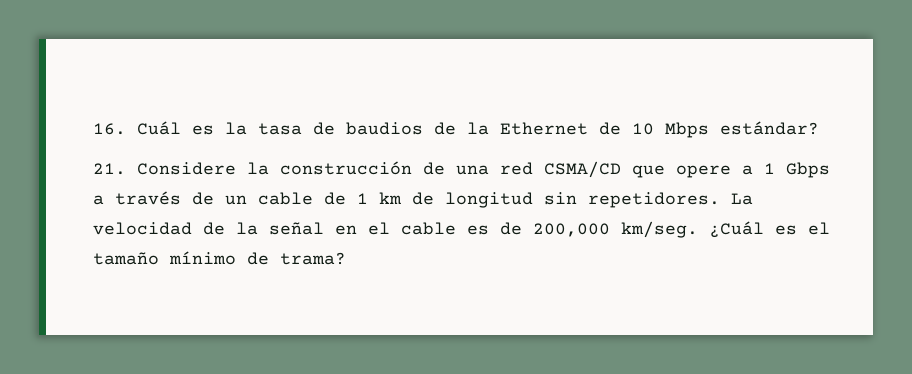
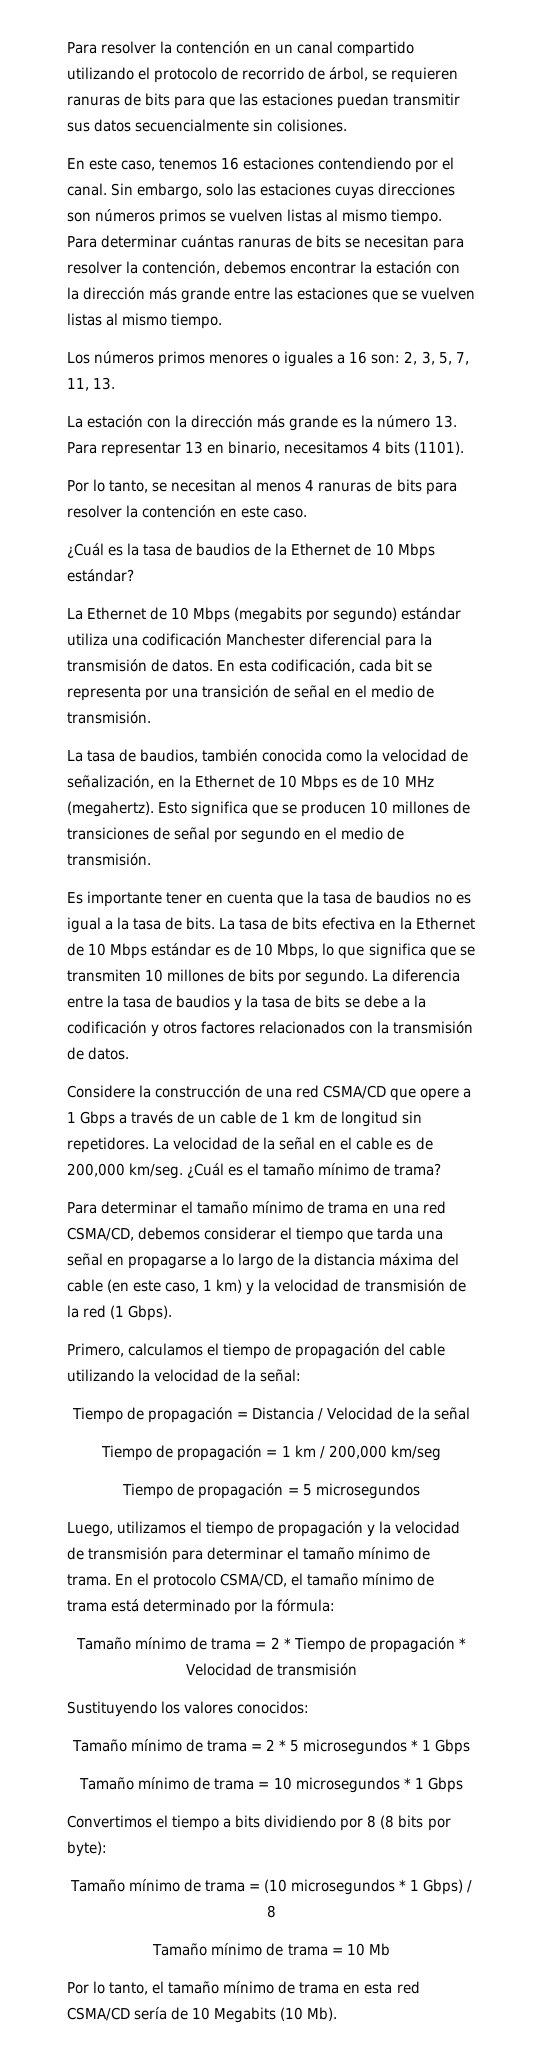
[93,121,181,135] 16. Cuál -> [67,41,415,57] [67,67,459,83] [67,93,461,109] [67,119,348,132] [67,157,455,173] [67,183,456,199] [67,209,443,225] [67,235,465,251] [67,261,461,275] [67,287,476,303] [67,313,223,329] [67,351,469,367] [67,377,116,391] [67,415,457,431] [67,441,465,457] [67,479,457,495] [67,505,308,518] [67,543,104,558] Para resolver la contención en un canal compartido utilizando el protocolo de recorrido de árbol, se requieren ranuras de bits para que las estaciones puedan transmitir sus datos secuencialmente sin colisiones. // En este caso, tenemos 16 estaciones contendiendo por el canal. Sin embargo, solo las estaciones cuyas direcciones son números primos se vuelven listas al mismo tiempo. Para determinar cuántas ranuras de bits se necesitan para resolver la contención, debemos encontrar la estación con la dirección más grande entre las estaciones que se vuelven listas al mismo tiempo. // Los números primos menores o iguales a 16 son: 2, 3, 5, 7, 11, 13. // La estación con la dirección más grande es la número 13. Para representar 13 en binario, necesitamos 4 bits (1101). // Por lo tanto, se necesitan al menos 4 ranuras de bits para resolver la contención en este caso. // ¿Cuál
[93,163,126,175] 21. -> [67,607,462,623] [67,633,433,649] [67,659,433,673] [67,685,435,701] [67,711,151,724] [67,749,469,763] [67,775,434,791] [67,801,471,817] [67,827,405,843] [67,853,151,866] [67,891,471,907] [67,917,475,933] [67,943,475,959] [67,969,461,985] [67,995,426,1011] [67,1021,474,1037] [67,1047,130,1060] La Ethernet de 10 Mbps (megabits por segundo) estándar utiliza una codificación Manchester diferencial para la transmisión de datos. En esta codificación, cada bit se representa por una transición de señal en el medio de transmisión. // La tasa de baudios, también conocida como la velocidad de señalización, en la Ethernet de 10 Mbps es de 10 MHz (megahertz). Esto significa que se producen 10 millones de transiciones de señal por segundo en el medio de transmisión. // Es importante tener en cuenta que la tasa de baudios no es igual a la tasa de bits. La tasa de bits efectiva en la Ethernet de 10 Mbps estándar es de 10 Mbps, lo que significa que se transmiten 10 millones de bits por segundo. La diferencia entre la tasa de baudios y la tasa de bits se debe a la codificación y otros factores relacionados con la transmisión de datos. //
(346, 258) none -> [67,1201,447,1214] [67,1227,444,1243] [67,1253,459,1269] [67,1279,466,1295] [67,1305,173,1321] [67,1343,446,1359] [67,1369,302,1382] [71,1407,471,1423] [101,1445,441,1461] [122,1483,420,1499] [67,1521,461,1537] [67,1547,431,1563] [67,1573,435,1589] [67,1599,336,1615] [76,1637,466,1653] [185,1663,358,1676] [67,1701,310,1717] [71,1739,471,1755] [79,1777,463,1793] [67,1815,451,1831] [67,1841,107,1857] [69,1879,473,1895] [267,1905,276,1918] [152,1943,390,1956] [67,1981,420,1995] [67,2007,338,2023] // Para determinar el tamaño mínimo de trama en una red CSMA/CD, debemos considerar el tiempo que tarda una señal en propagarse a lo largo de la distancia máxima del cable (en este caso, 1 km) y la velocidad de transmisión de la red (1 Gbps). // Primero, calculamos el tiempo de propagación del cable utilizando la velocidad de la señal: // Tiempo de propagación = Distancia / Velocidad de la señal // Tiempo de propagación = 1 km / 200,000 km/seg // Tiempo de propagación = 5 microsegundos // Luego, utilizamos el tiempo de propagación y la velocidad de transmisión para determinar el tamaño mínimo de trama. En el protocolo CSMA/CD, el tamaño mínimo de trama está determinado por la fórmula: // Tamaño mínimo de trama = 2 * Tiempo de propagación * Velocidad de transmisión // Sustituyendo los valores conocidos: // Tamaño mínimo de trama = 2 * 5 microsegundos * 1 Gbps // Tamaño mínimo de trama = 10 microsegundos * 1 Gbps // Convertimos el tiempo a bits dividiendo por 8 (8 bits por byte): // Tamaño mínimo de trama = (10 microsegundos * 1 Gbps) / 8 // Tamaño mínimo de trama = 10 Mb // Por lo tanto, el tamaño mínimo de trama en esta red CSMA/CD sería de 10 Megabits (10 Mb).

